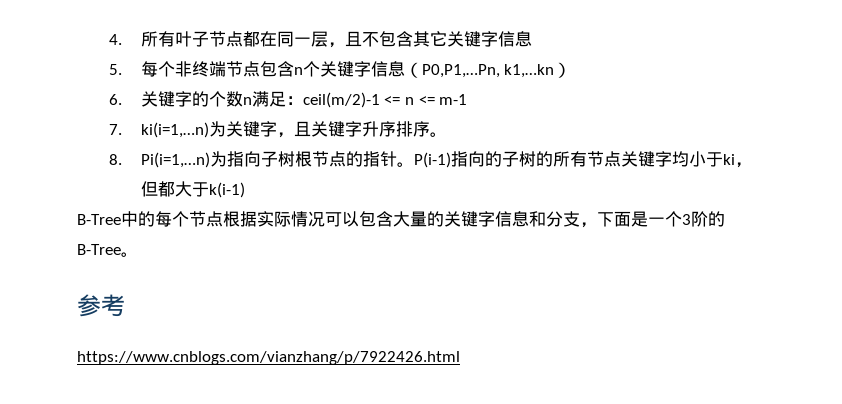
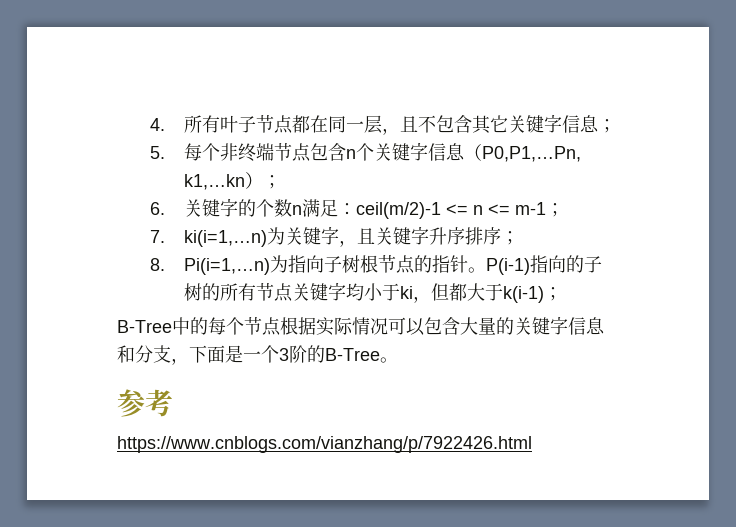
(532, 39) none -> [597,119,616,133] ；
(572, 70) none -> [262,175,281,189] ；
(468, 99) none -> [545,203,564,217] ；
[429,132,447,137] 。 -> [500,231,519,245] ；
(245, 190) none -> [543,287,562,301] ；

